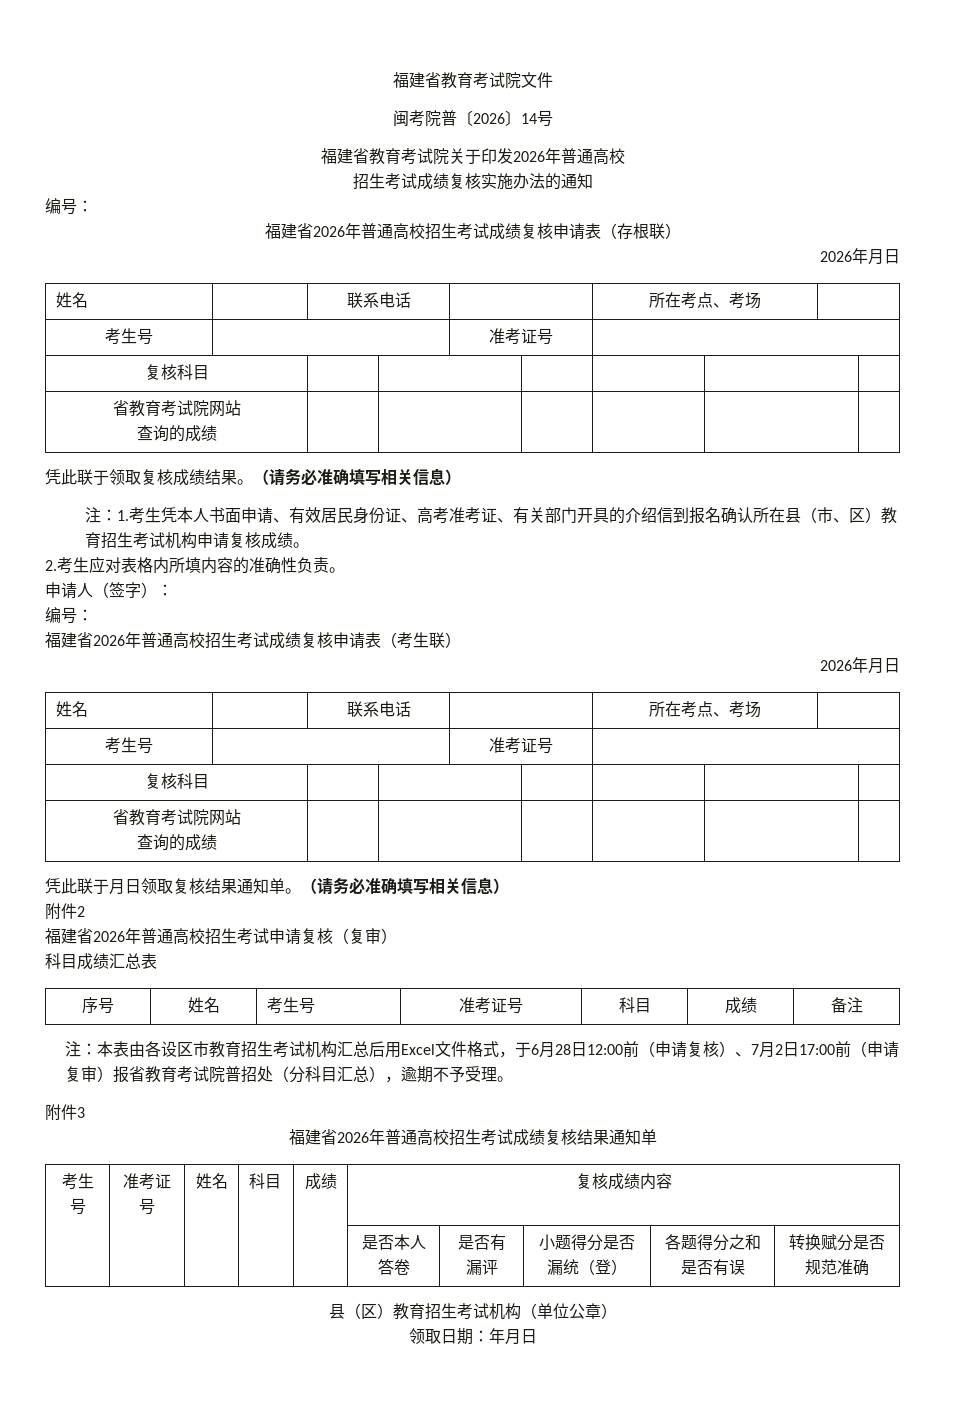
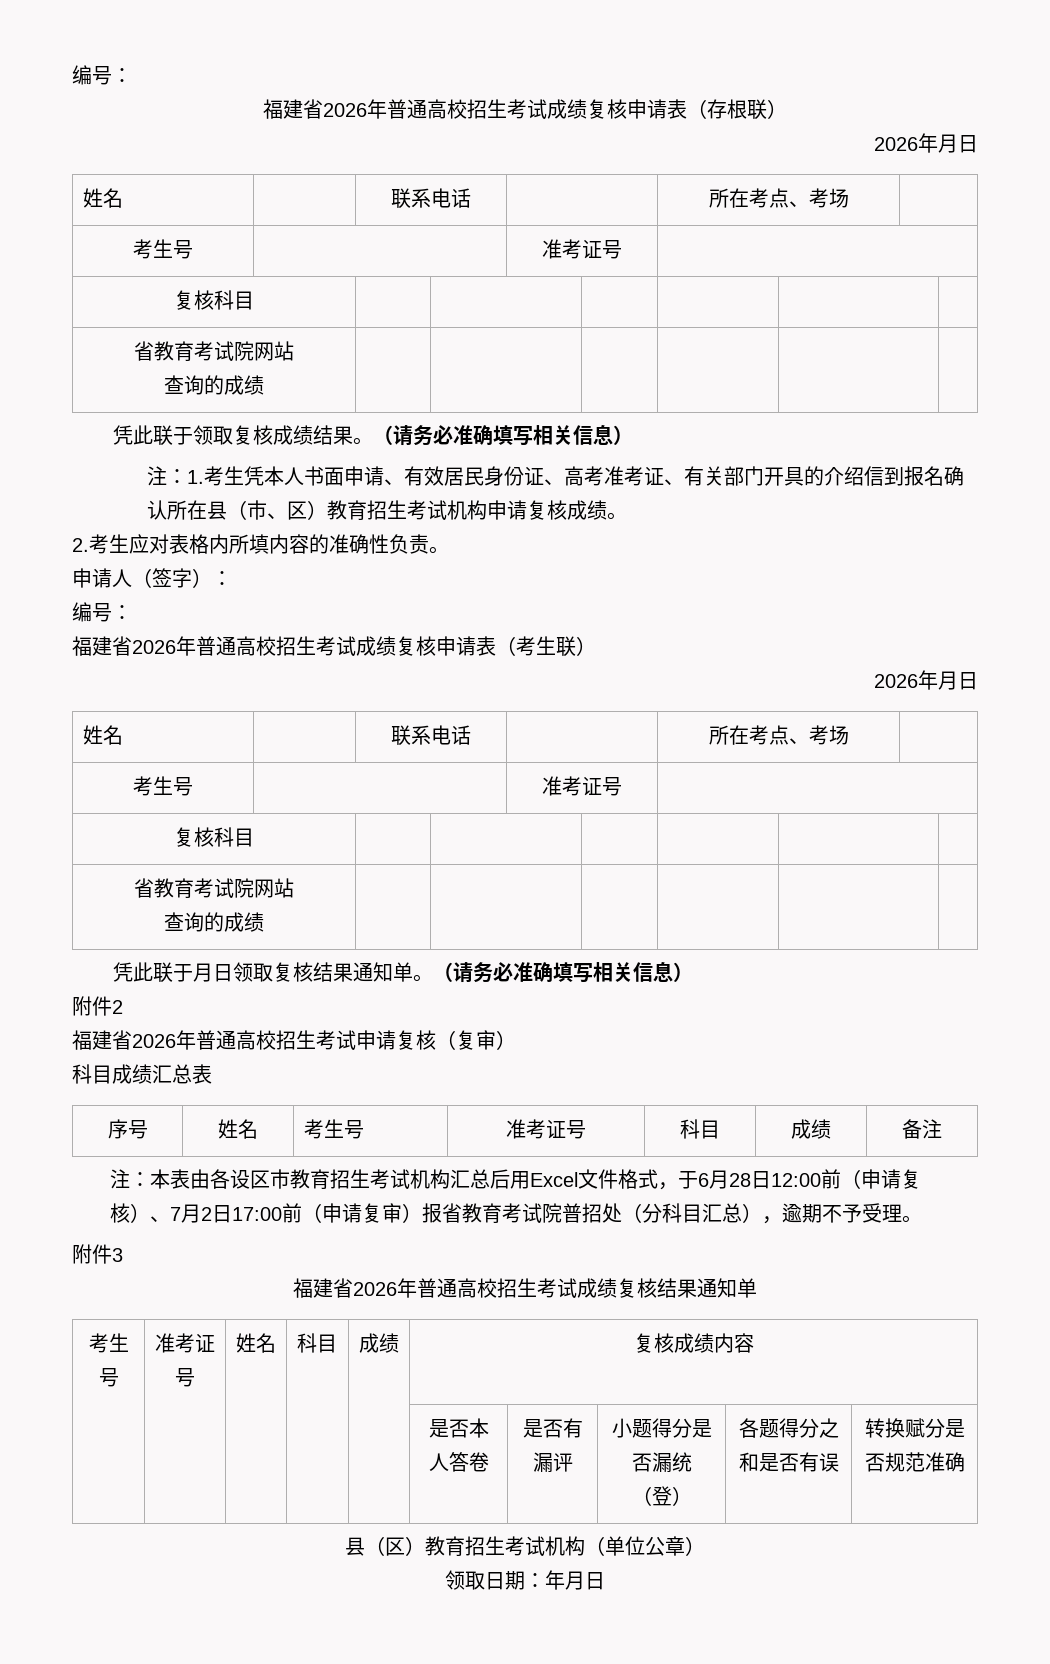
[392,72,553,89] [392,110,553,127] [320,148,625,165] [352,173,593,190] 福建省教育考试院文件 // 闽考院普〔2026〕14号 // 福建省教育考试院关于印发2026年普通高校 // 招生考试成绩复核实施办法的通知 // -> (72, 75) none

